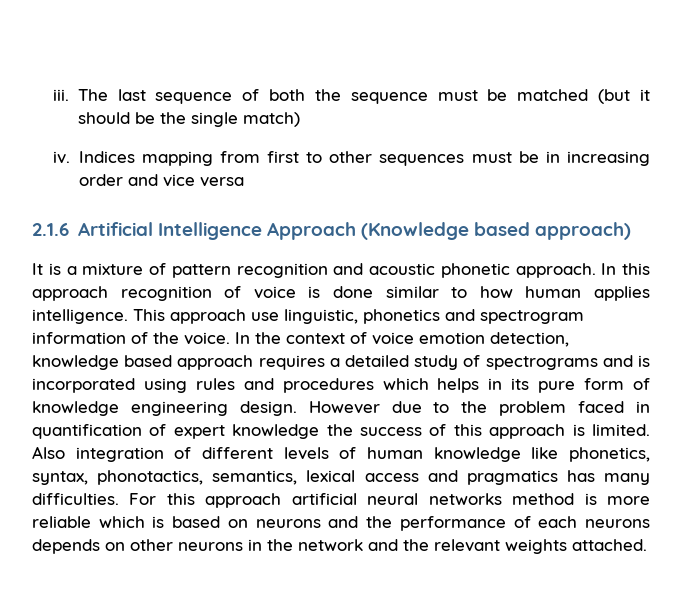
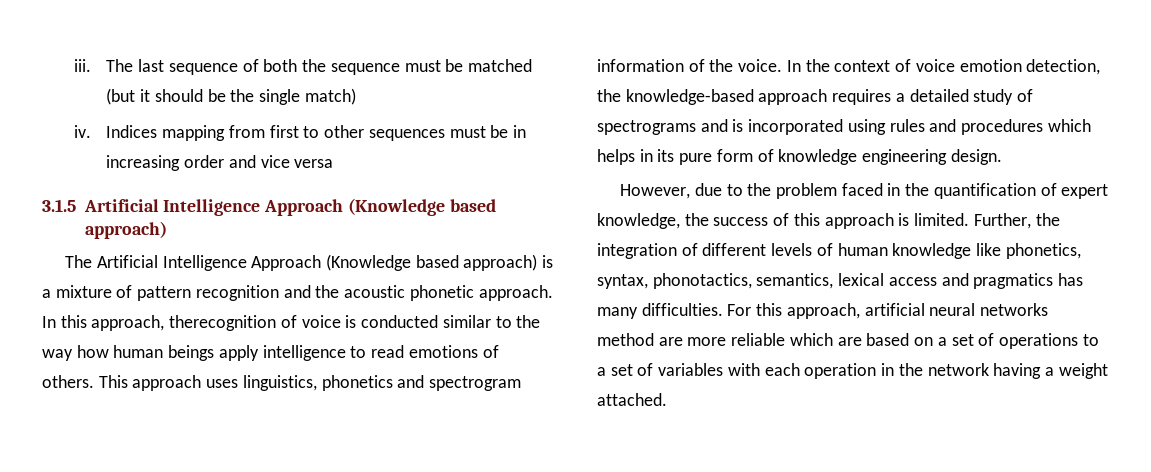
[32,223,69,236] 2.1.6 -> [42,199,76,212] 3.1.5
[32,263,43,275] It -> [65,254,538,271] The Artificial Intelligence Approach (Knowledge based approach)
(364, 269) none -> [315,285,340,298] the
[32,286,212,301] approach recognition -> [91,315,277,331] approach, therecognition
[333,286,373,298] done -> [361,315,439,328] conducted
[479,286,651,301] [32,309,358,324] how human applies intelligence. This approach use linguistic, -> [516,315,541,328] [42,345,499,361] [42,375,317,391] the way how human beings apply intelligence to read emotions of others. This approach uses linguistics,
[32,355,173,370] knowledge based -> [597,89,754,105] the knowledge-based
[308,401,380,414] However -> [620,184,691,199] // However,
(651, 407) none -> [905,183,930,196] the
[232,424,320,439] knowledge -> [597,213,680,229] knowledge,
[32,446,65,459] Also -> [973,213,1060,229] Further, the
[205,493,282,508] approach -> [786,303,860,319] approach,
[584,493,597,505] is -> [658,337,683,346] are
[152,516,165,528] is -> [837,337,862,346] are
[255,516,651,531] [32,539,567,554] neurons and the performance of each neurons depends on other neurons in the network and the relevant weights -> [937,333,1099,349] [597,363,1108,379] a set of operations to a set of variables with each operation in the network having a weight

